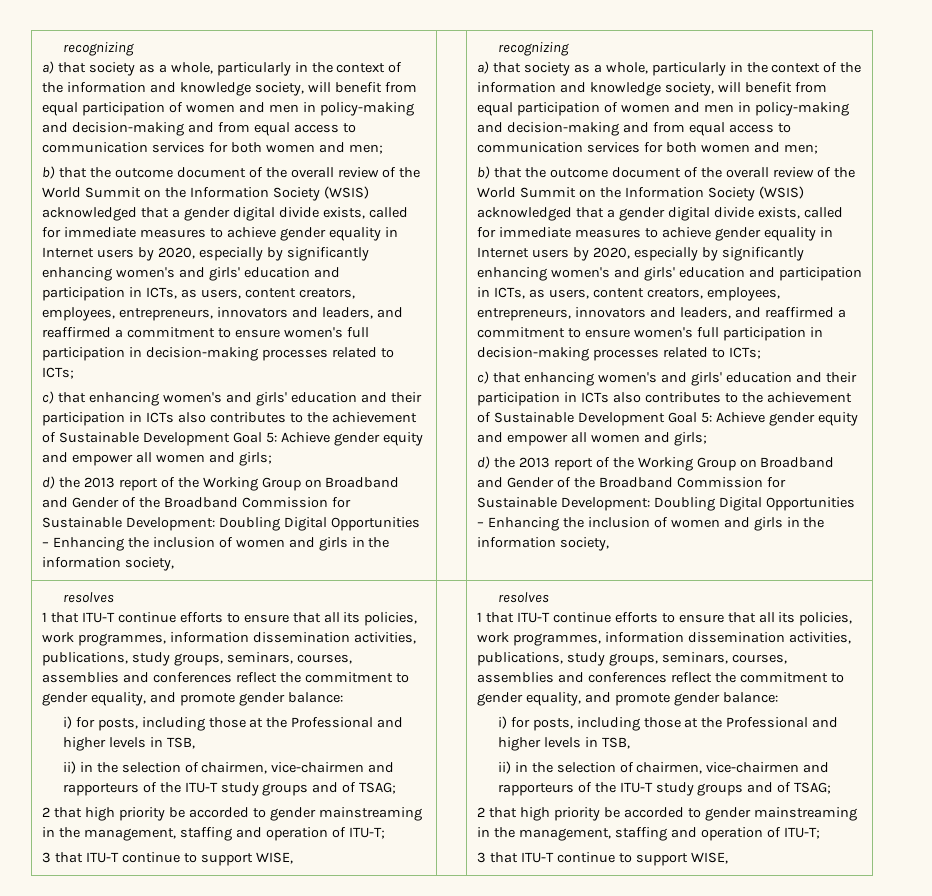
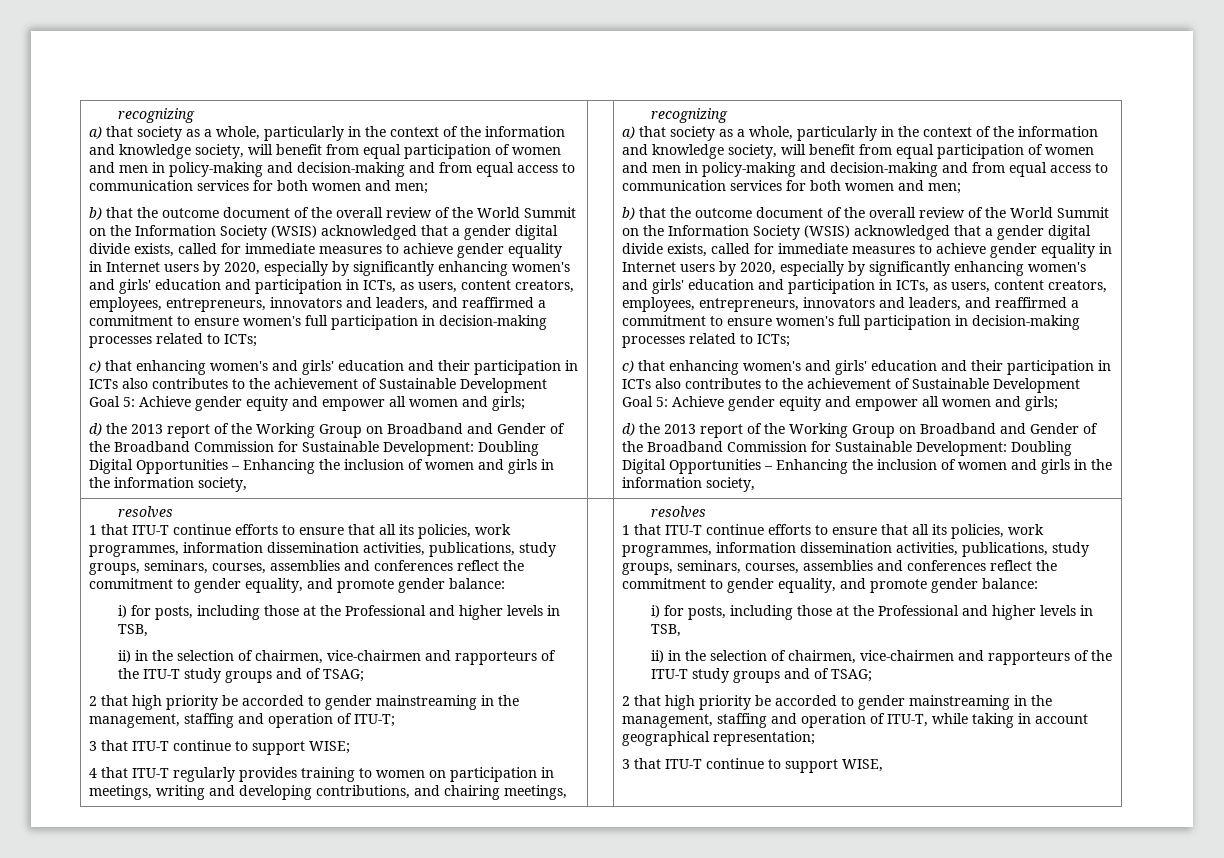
[255,852,293,864] WISE, -> [309,741,351,754] [89,767,555,782] [89,785,568,800] WISE; // 4 that ITU-T regularly provides training to women on participation in meetings, writing and developing contributions, and chairing meetings,
[783,827,820,839] ITU-T; -> [887,713,1089,728] [622,731,816,746] ITU-T, while taking in account geographical representation;

